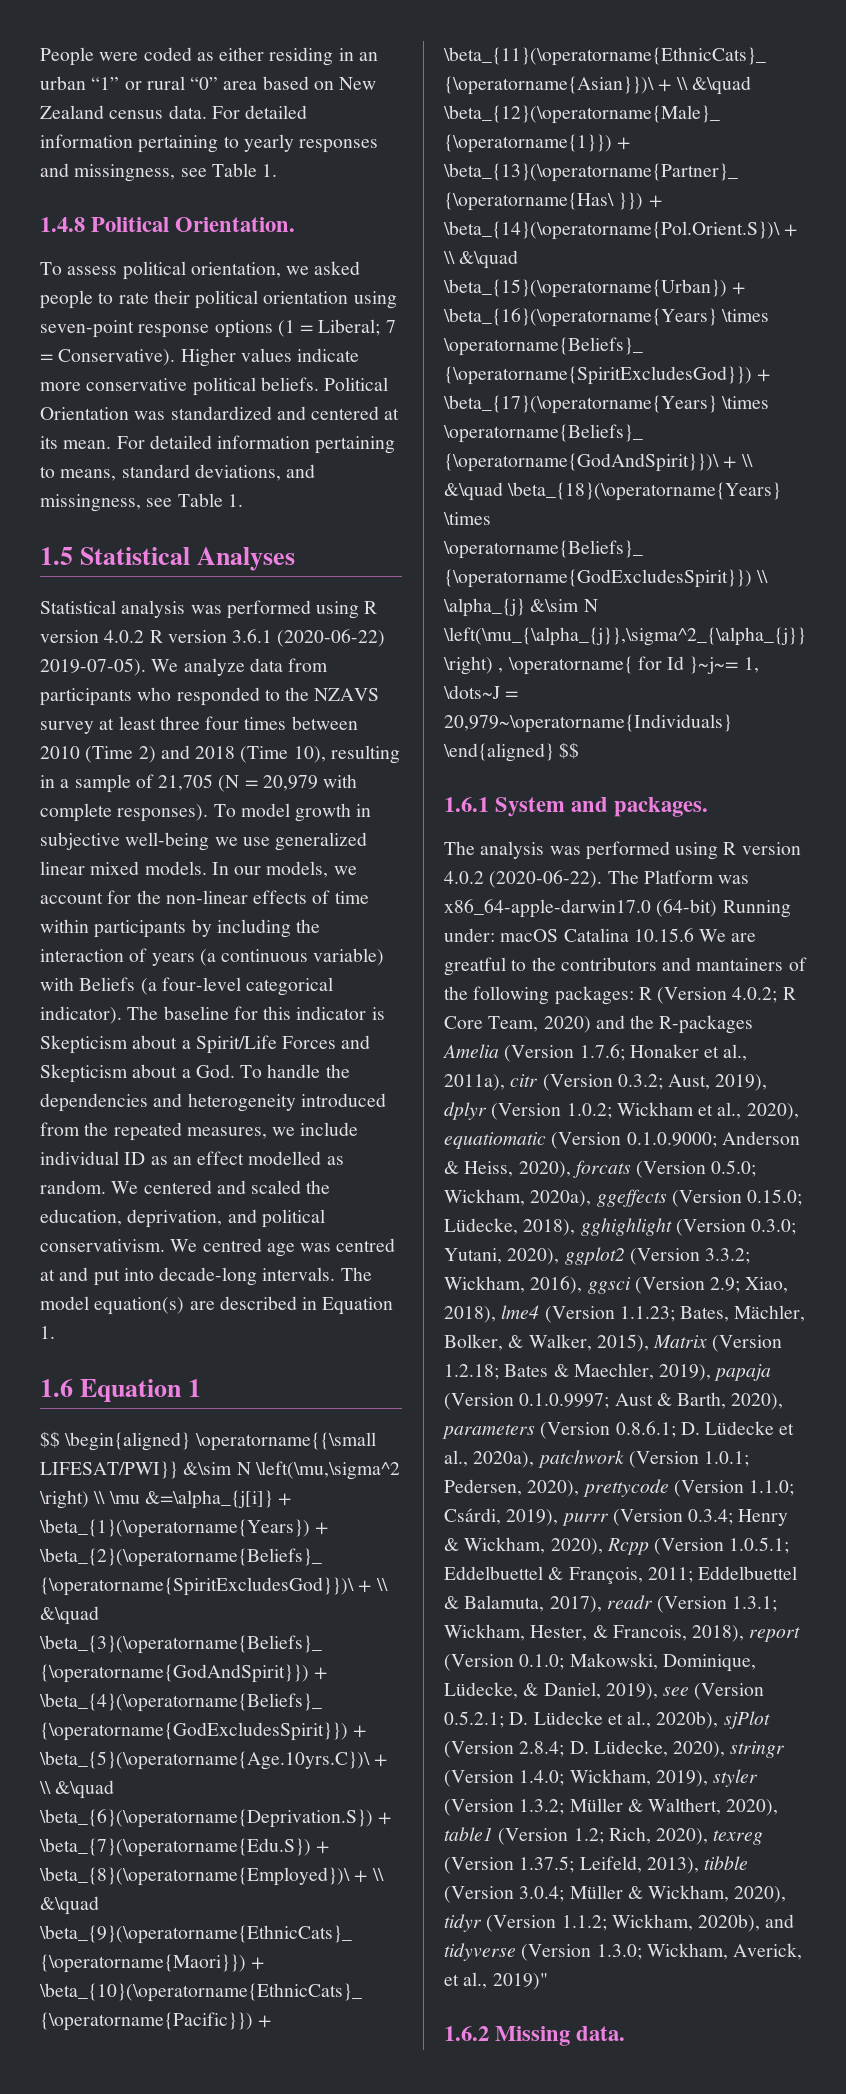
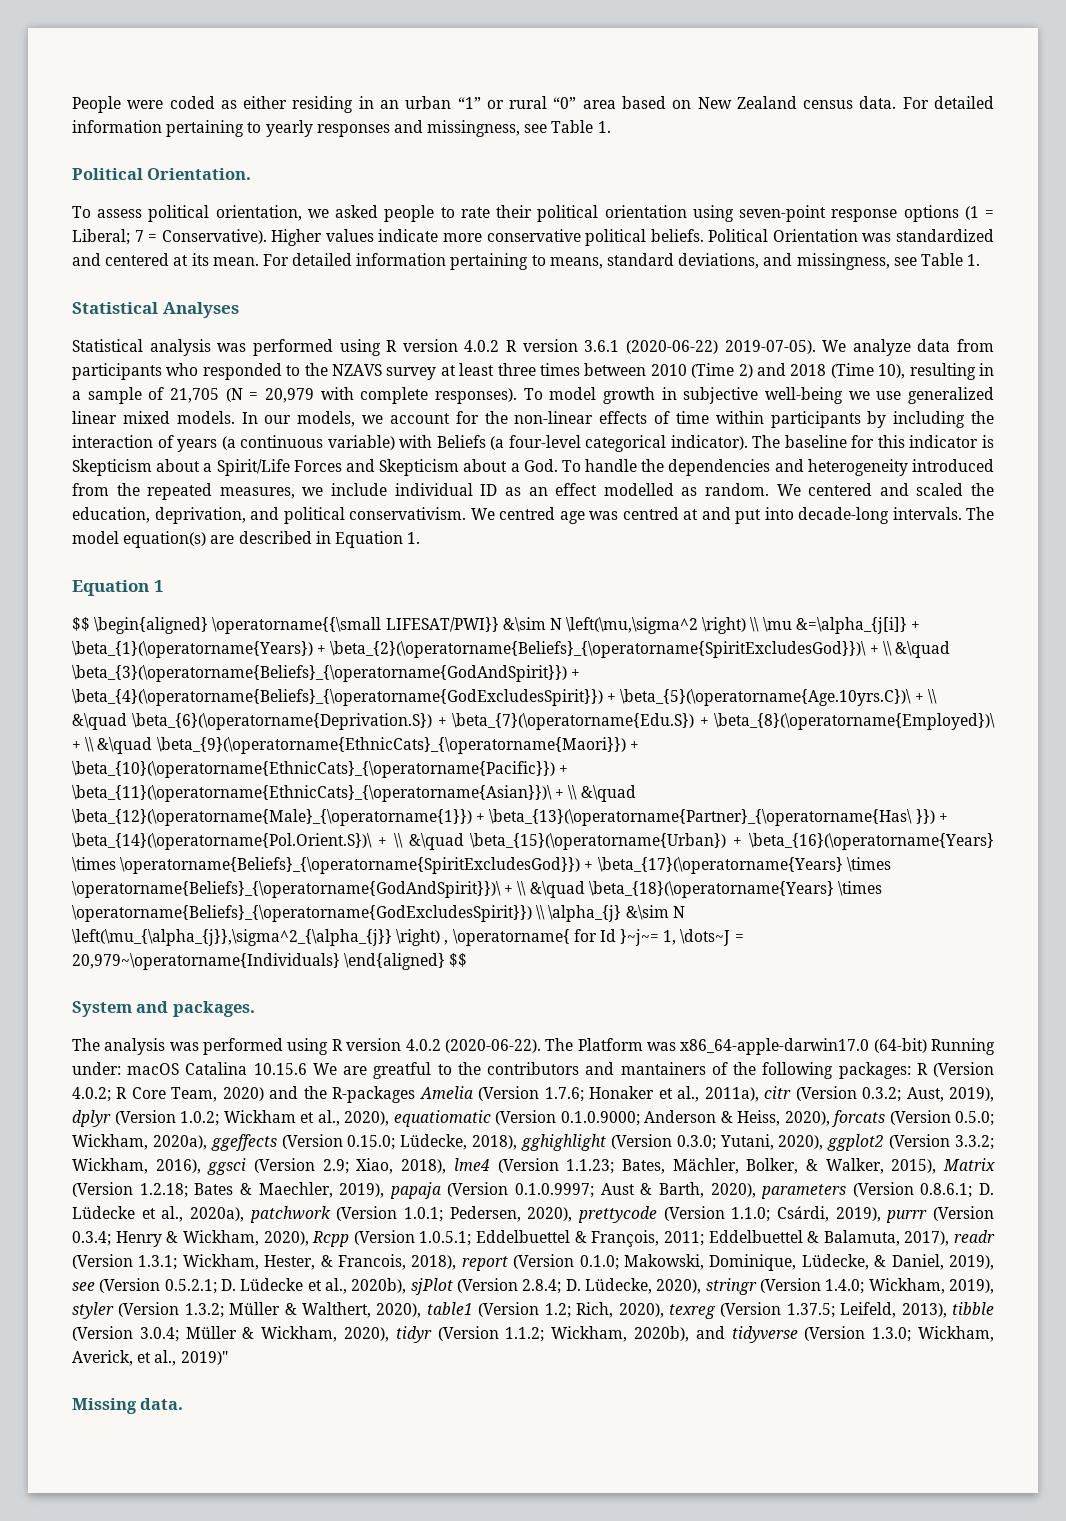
[40,217,85,232] 1.4.8 -> (611, 127) none
[40,547,73,565] 1.5 -> (981, 260) none
[205,716,240,730] four -> (536, 369) none
[40,1379,73,1397] 1.6 -> (421, 538) none
[444,797,489,812] 1.6.1 -> (468, 960) none
[444,2026,489,2041] 1.6.2 -> (228, 1358) none

